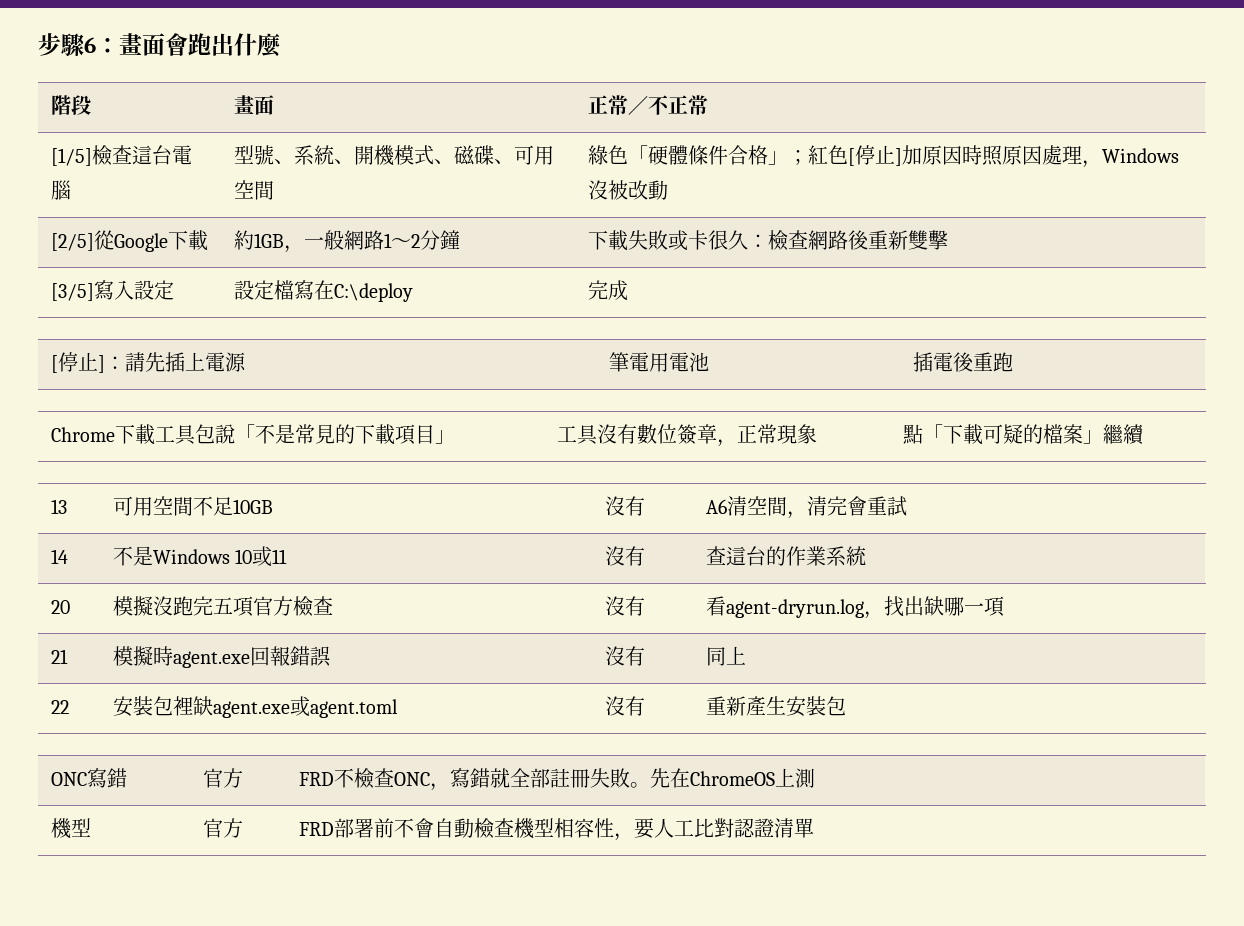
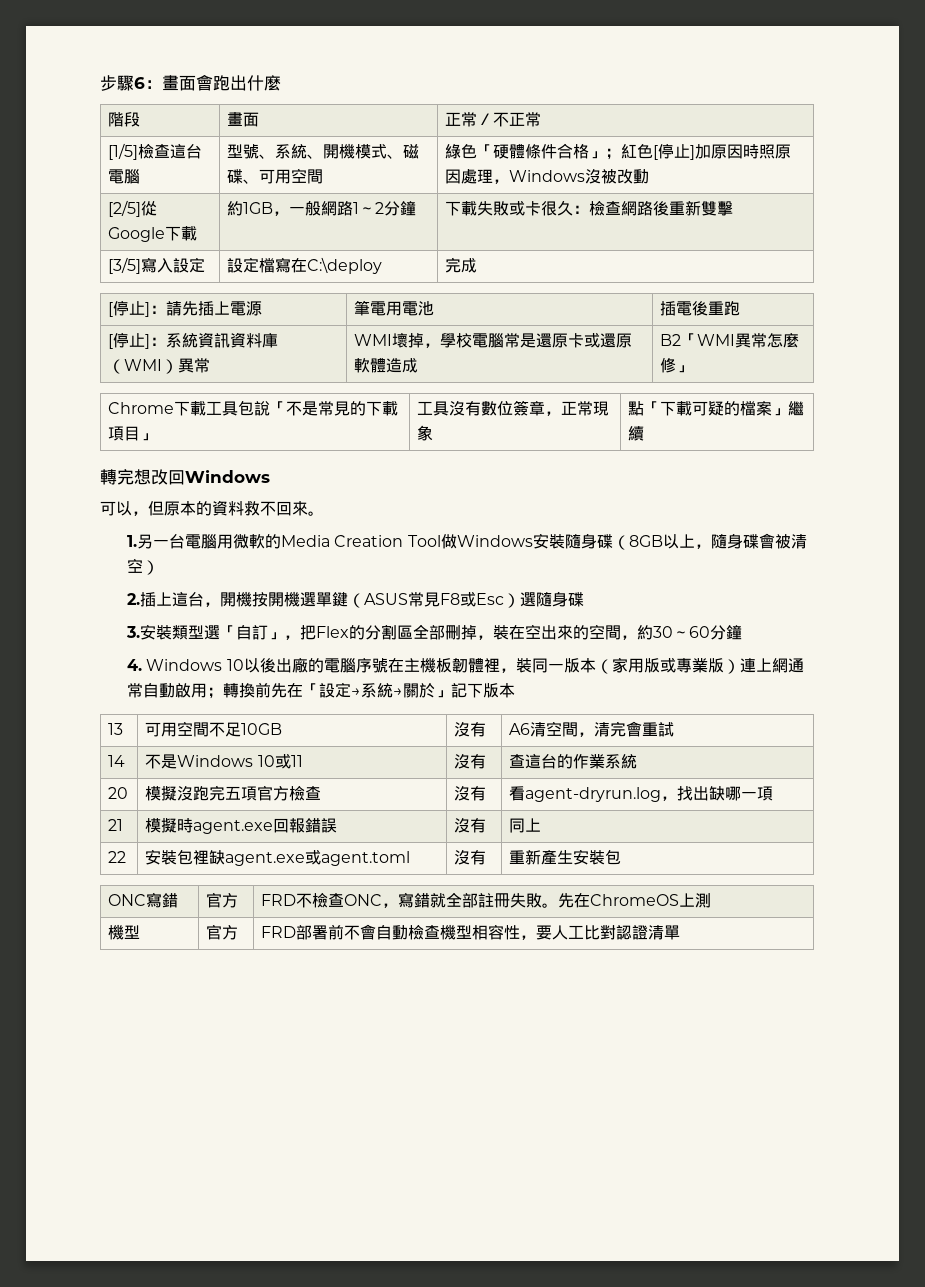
(1013, 362) none -> [108,332,279,349] [108,358,211,374] [354,332,633,348] [354,358,419,373] [660,333,800,348] [660,357,693,373] // [停止]：系統資訊資料庫（WMI）異常 | WMI壞掉，學校電腦常是還原卡或還原軟體造成 | B2「WMI異常怎麼修」
(1145, 434) none -> [100,469,270,485] [100,500,324,516] [127,533,807,550] [127,558,160,575] [127,591,585,608] [126,624,743,640] [127,657,804,674] [127,682,516,699] // 轉完想改回Windows // 可以，但原本的資料救不回來。 // 1.另一台電腦用微軟的Media Creation Tool做Windows安裝隨身碟（8GB以上，隨身碟會被清空） // 2.插上這台，開機按開機選單鍵（ASUS常見F8或Esc）選隨身碟 // 3.安裝類型選「自訂」，把Flex的分割區全部刪掉，裝在空出來的空間，約30～60分鐘 // 4. Windows 10以後出廠的電腦序號在主機板韌體裡，裝同一版本（家用版或專業版）連上網通常自動啟用；轉換前先在「設定→系統→關於」記下版本

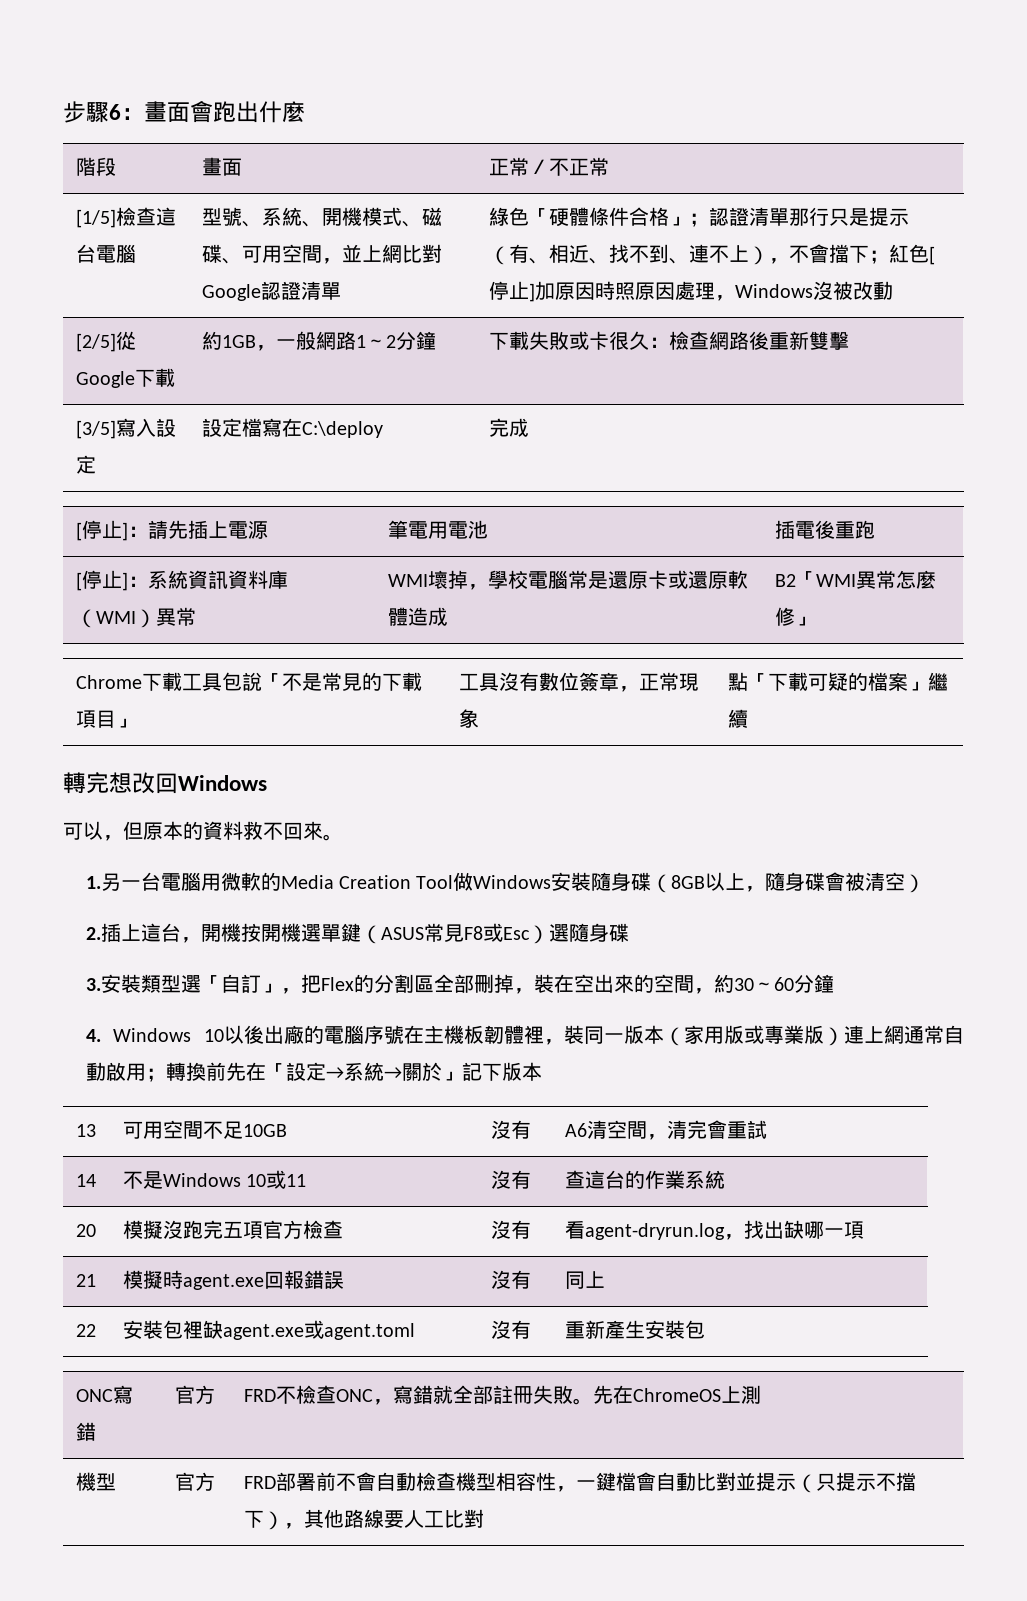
(324, 176) none -> [322,244,443,264] [202,281,342,301] ，並上網比對Google認證清單
(622, 154) none -> [709,207,910,226] [489,244,890,265] 認證清單那行只是提示（有、相近、找不到、連不上），不會擋下；
(537, 937) none -> [576,1472,917,1493] [244,1509,385,1530] 一鍵檔會自動比對並提示（只提示不擋下），其他路線
[616,925,681,940] 認證清單 -> (485, 1518) none

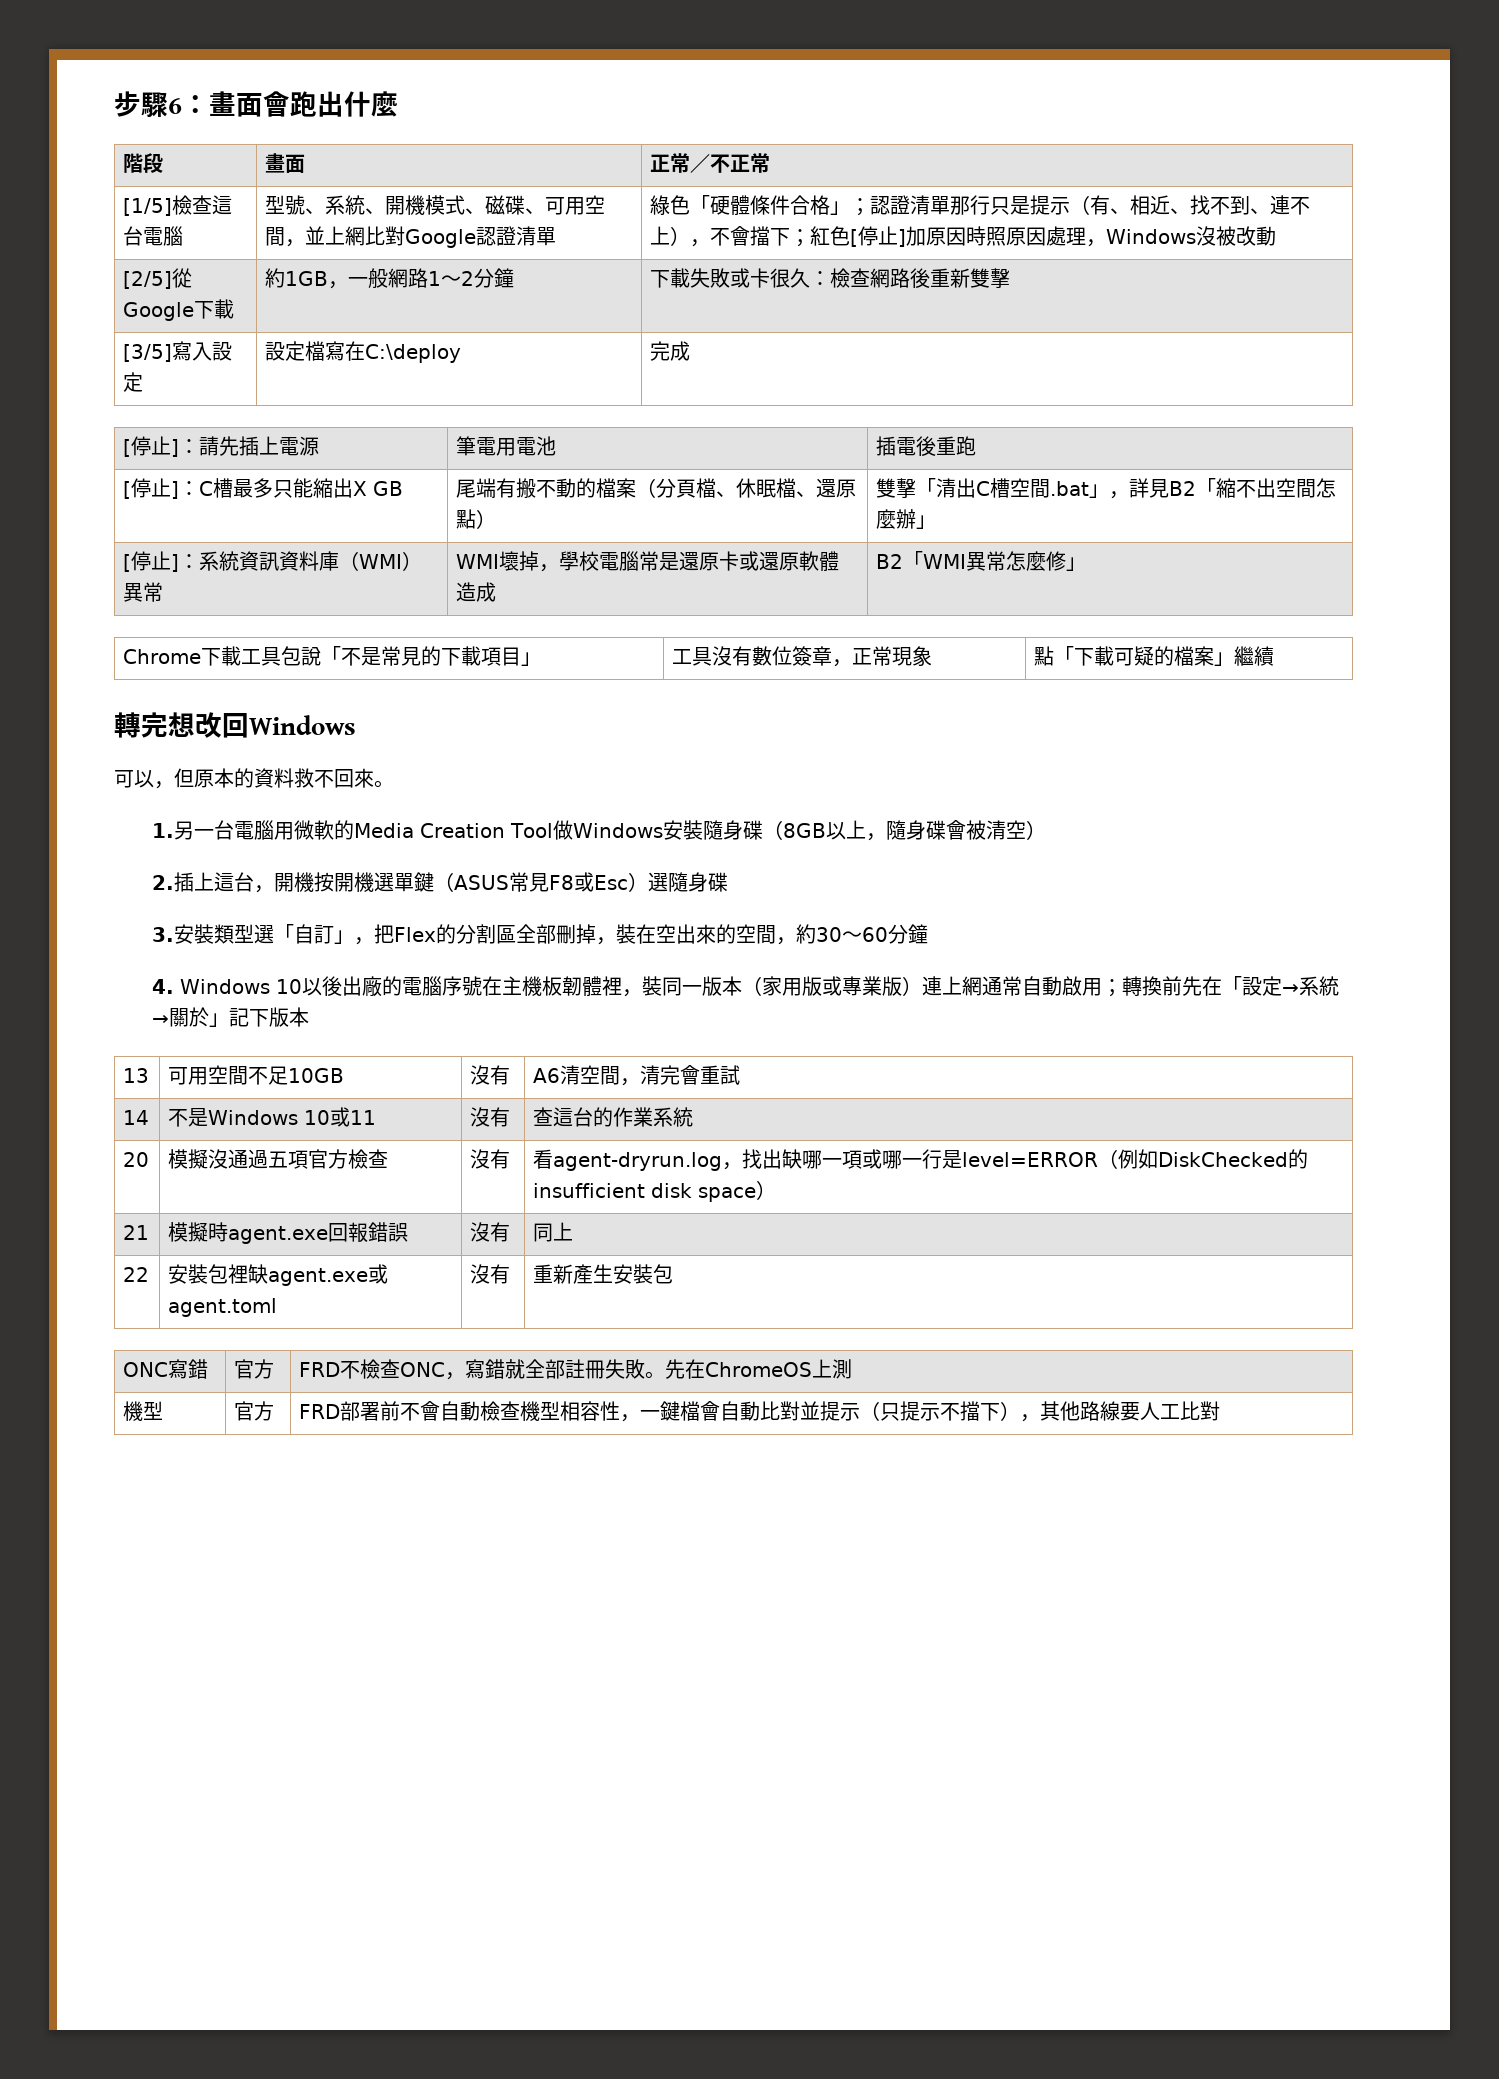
(876, 529) none -> [123,478,404,499] [456,478,857,498] [456,509,497,529] [876,478,1337,499] [876,509,937,529] // [停止]：C槽最多只能縮出X GB | 尾端有搬不動的檔案（分頁檔、休眠檔、還原點） | 雙擊「清出C槽空間.bat」，詳見B2「縮不出空間怎麼辦」
[183,1220,224,1239] 跑完 -> [228,1149,269,1169] 通過
(865, 1230) none -> [862,1149,1309,1169] [533,1180,777,1202] 或哪一行是level=ERROR（例如DiskChecked的insufficient disk space）

